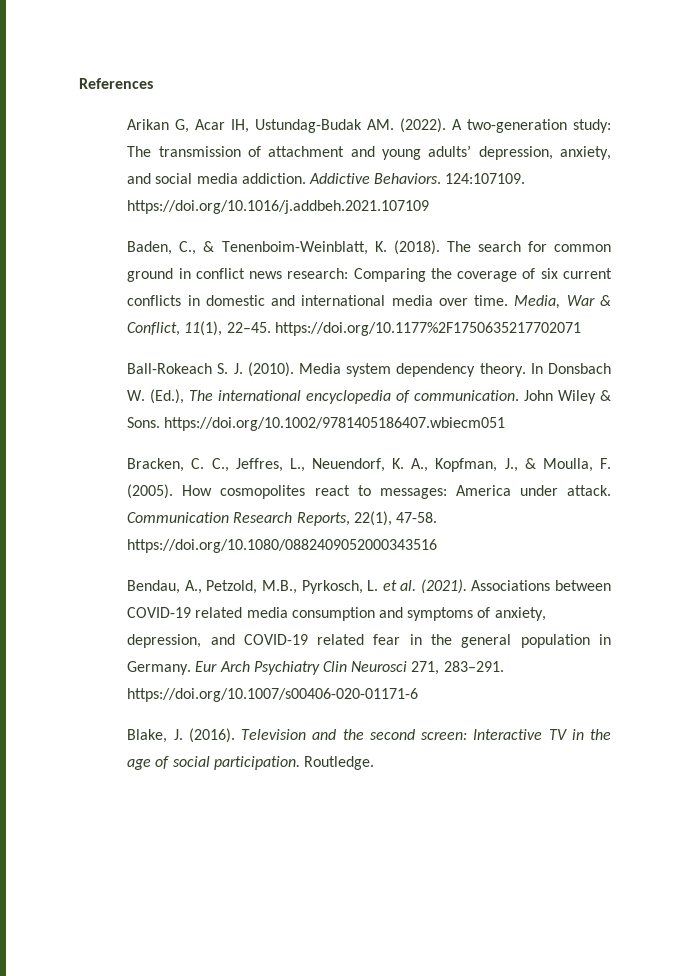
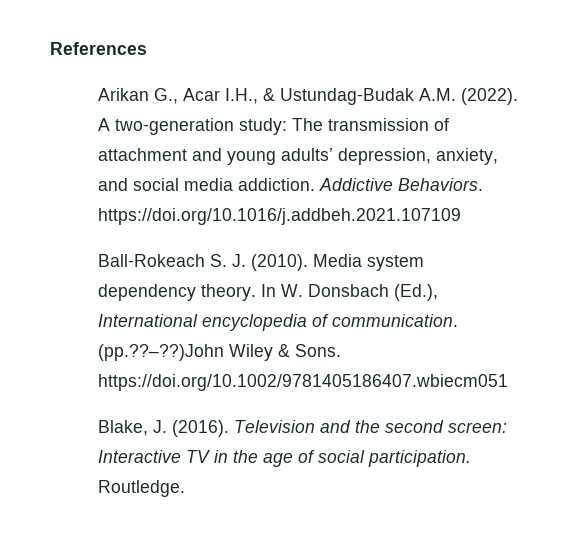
[175,119,395,133] G, Acar IH, Ustundag-Budak AM. -> [154,88,457,105] G., Acar I.H., & Ustundag-Budak A.M.
[445,173,526,184] 124:107109. -> (484, 184) none
[127,240,611,255] [127,268,612,282] [127,295,611,309] [127,321,581,336] // Baden, C., & Tenenboim-Weinblatt, K. (2018). The search for common ground in conflict news research: Comparing the coverage of six current conflicts in domestic and international media over time. Media, War & Conflict, 11(1), 22–45. https://doi.org/10.1177%2F1750635217702071 -> (462, 216) none
[548,363,611,374] [127,389,302,404] Donsbach W. (Ed.), The international -> [281,284,439,301] [98,314,199,327] W. Donsbach (Ed.), International
[524,390,554,401] John -> [98,344,225,361] (pp.??–??)John
[127,458,611,472] [127,484,611,499] [127,511,438,526] [127,539,438,553] [127,579,611,594] [127,607,546,621] [127,634,611,648] [127,661,504,675] [127,688,419,702] // Bracken, C. C., Jeffres, L., Neuendorf, K. A., Kopfman, J., & Moulla, F. (2005). How cosmopolites react to messages: America under attack. Communication Research Reports, 22(1), 47-58. https://doi.org/10.1080/0882409052000343516 // Bendau, A., Petzold, M.B., Pyrkosch, L. et al. (2021). Associations between COVID-19 related media consumption and symptoms of anxiety, depression, and COVID-19 related fear in the general population in Germany. Eur Arch Psychiatry Clin Neurosci 271, 283–291. https://doi.org/10.1007/s00406-020-01171-6 -> (509, 382) none

